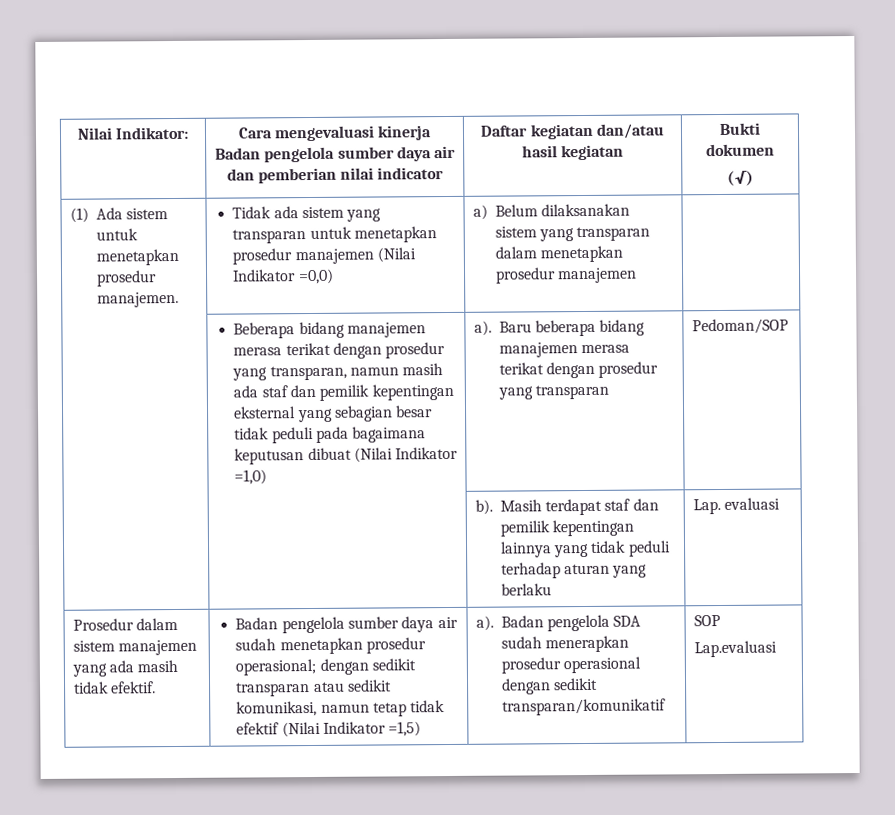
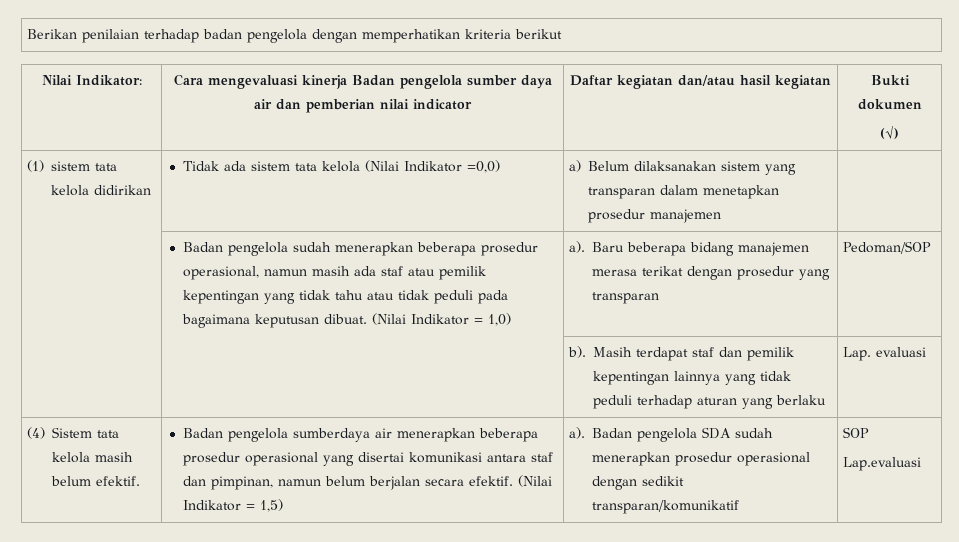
(76, 133) none -> [27,29,563,43] Berikan penilaian terhadap badan pengelola dengan memperhatikan kriteria berikut //
[95,207,168,220] [95,228,138,241] [95,248,179,266] [95,270,157,287] [96,291,179,308] [232,206,382,222] [232,226,437,244] [232,248,374,265] Ada sistem untuk menetapkan prosedur manajemen. | Tidak ada sistem yang transparan untuk menetapkan prosedur manajemen -> [51,161,118,171] [51,185,152,196] [182,161,360,172] sistem tata kelola didirikan | Tidak ada sistem tata kelola
[233,321,426,339] [233,342,446,359] [232,365,347,381] Beberapa bidang manajemen merasa terikat dengan prosedur yang transparan, -> [182,242,538,256] [182,266,259,280] Badan pengelola sudah menerapkan beberapa prosedur operasional,
[289,383,454,401] [233,405,434,423] dan pemilik kepentingan eksternal yang sebagian besar -> [407,266,486,280] [182,290,394,304] atau pemilik kepentingan yang tidak tahu atau
[307,446,459,463] [234,469,268,485] dibuat (Nilai Indikator =1,0) -> [323,313,511,326] dibuat. (Nilai Indikator = 1,0)
[72,617,178,631] [72,639,197,656] [71,659,179,677] [73,681,156,694] [235,616,458,634] [235,637,426,655] [235,658,416,676] [236,679,392,697] [236,700,446,717] [236,721,422,738] Prosedur dalam sistem manajemen yang ada masih tidak efektif. | Badan pengelola sumber daya air sudah menetapkan prosedur operasional; dengan sedikit transparan atau sedikit komunikasi, namun tetap tidak efektif (Nilai Indikator =1,5) -> [27,427,120,439] [52,452,134,463] [51,476,141,486] [182,428,538,442] [182,452,553,466] [182,475,552,490] [182,499,283,512] (4) Sistem tata kelola masih belum efektif. | Badan pengelola sumberdaya air menerapkan beberapa prosedur operasional yang disertai komunikasi antara staf dan pimpinan, namun belum berjalan secara efektif. (Nilai Indikator = 1,5)

